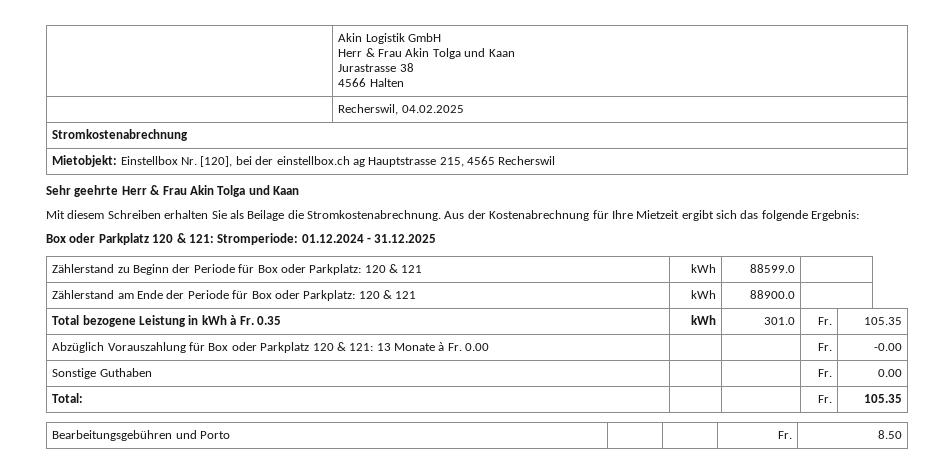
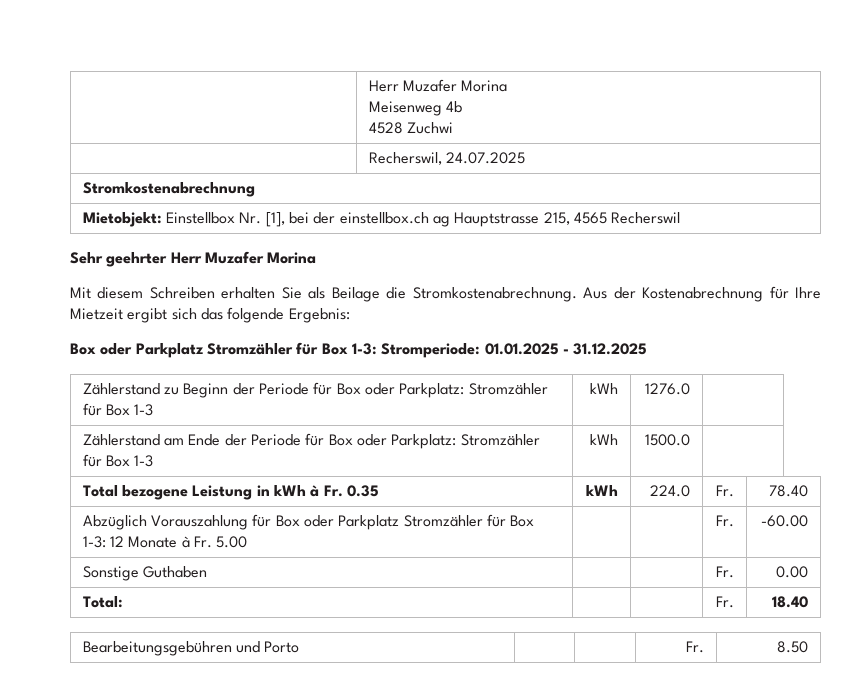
[338,33,442,44] [338,48,515,59] [338,63,414,72] [338,78,404,87] | Akin Logistik GmbH // Herr & Frau Akin Tolga und Kaan // Jurastrasse 38 // 4566 Halten -> [368,79,508,92] [368,101,463,116] [368,122,454,134] | Herr Muzafer Morina // Meisenweg 4b // 4528 Zuchwi
[401,105,464,113] 04.02.2025 -> [446,152,526,164] 24.07.2025
[200,156,233,167] [120], -> [265,212,285,227] [1],
[74,185,299,197] geehrte Herr & Frau Akin Tolga und Kaan -> [106,251,317,267] geehrter Herr Muzafer Morina
[152,233,364,245] 120 & 121: Stromperiode: 01.12.2024 -> [206,342,559,358] Stromzähler für Box 1-3: Stromperiode: 01.01.2025
[364,264,423,273] [690,264,716,273] [749,264,795,273] 120 & 121 | kWh | 88599.0 -> [468,383,548,395] [82,403,154,416] [590,383,619,394] [645,383,691,395] Stromzähler für Box 1-3 | kWh | 1276.0
[358,290,417,299] [690,290,716,299] [749,290,795,299] 120 & 121 | kWh | 88900.0 -> [460,434,540,446] [82,454,154,467] [590,434,619,445] [645,434,691,446] Stromzähler für Box 1-3 | kWh | 1500.0
[763,317,795,325] [817,317,832,325] [863,317,902,325] 301.0 | Fr. | 105.35 -> [650,485,691,497] [716,485,735,497] [769,485,809,497] 224.0 | Fr. | 78.40
[312,342,391,351] 120 & 121: 13 -> [403,514,535,527] [82,536,125,548] Stromzähler für Box 1-3: 12
[465,343,490,351] [817,343,832,351] [873,343,902,351] 0.00 | | | Fr. | -0.00 -> [216,536,248,548] [716,515,735,527] [761,515,809,527] 5.00 | | | Fr. | -60.00
[863,394,902,403] 105.35 -> [772,596,809,608] 18.40

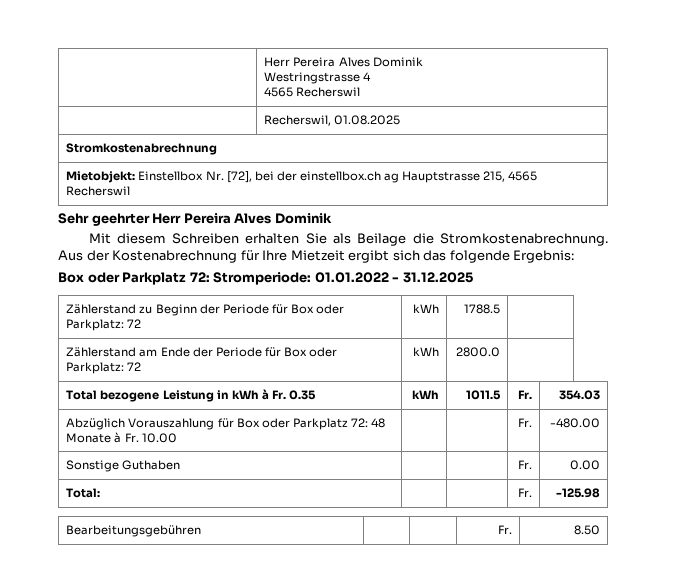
[368,79,508,92] [368,101,463,116] [368,122,454,134] | Herr Muzafer Morina // Meisenweg 4b // 4528 Zuchwi -> [264,57,423,67] [264,72,372,84] [264,87,361,97] | Herr Pereira Alves Dominik // Westringstrasse 4 // 4565 Recherswil
[446,152,526,164] 24.07.2025 -> [334,115,401,125] 01.08.2025
[265,212,285,227] [1], -> [226,171,252,183] [72],
[204,251,317,264] Muzafer Morina -> [183,213,332,224] Pereira Alves Dominik
[206,342,559,358] Stromzähler für Box 1-3: Stromperiode: 01.01.2025 -> [189,272,389,285] 72: Stromperiode: 01.01.2022
[468,383,548,395] [82,403,154,416] [590,383,619,394] [645,383,691,395] Stromzähler für Box 1-3 | kWh | 1276.0 -> [127,319,142,328] [412,304,439,313] [463,304,500,314] 72 | kWh | 1788.5
[460,434,540,446] [82,454,154,467] [590,434,619,445] [645,434,691,446] Stromzähler für Box 1-3 | kWh | 1500.0 -> [127,362,142,371] [412,347,439,356] [455,347,500,357] 72 | kWh | 2800.0
[650,485,691,497] [716,485,735,497] [769,485,809,497] 224.0 | Fr. | 78.40 -> [465,390,501,400] [517,390,532,399] [558,390,600,400] 1011.5 | Fr. | 354.03
[403,514,535,527] [82,536,125,548] Stromzähler für Box 1-3: 12 -> [350,418,386,428] 72: 48
[216,536,248,548] [716,515,735,527] [761,515,809,527] 5.00 | | | Fr. | -60.00 -> [141,433,177,443] [517,418,532,427] [549,418,600,428] 10.00 | | | Fr. | -480.00
[772,596,809,608] 18.40 -> [555,488,600,498] -125.98
[236,641,300,653] und Porto -> (202, 531) none

